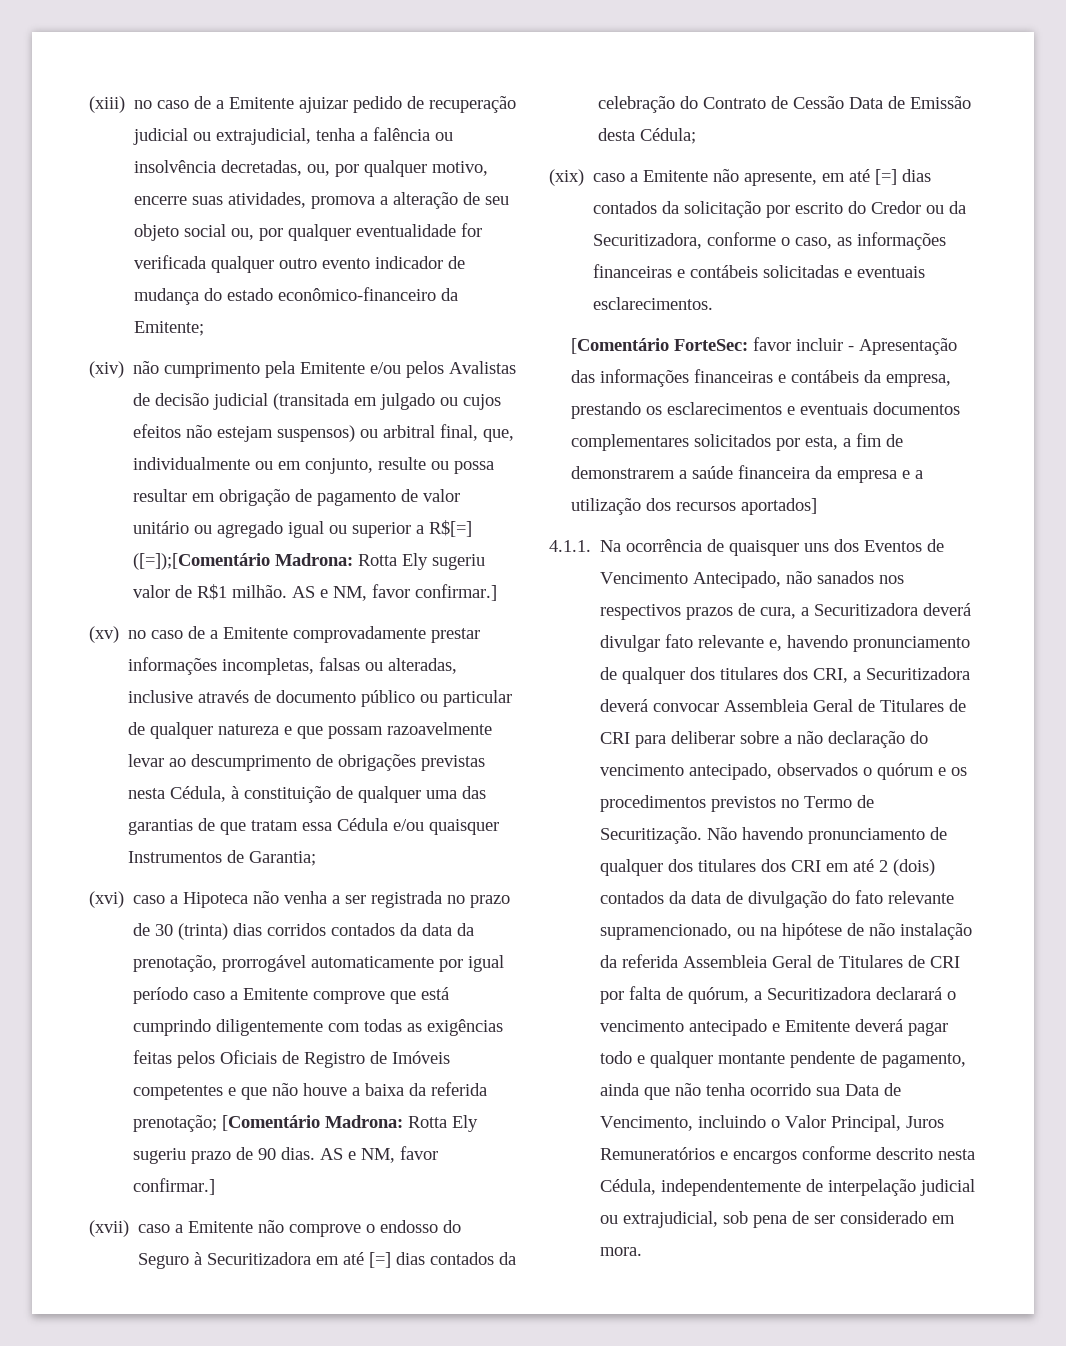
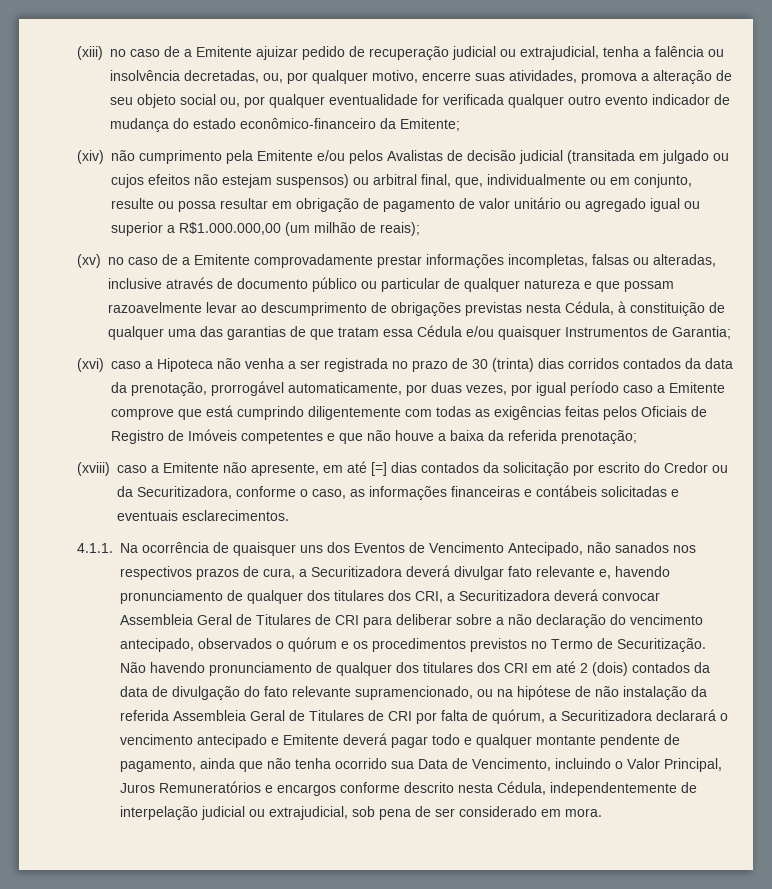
[429,520,473,537] [133,553,486,570] [133,584,498,601] R$[=] ([=]);[Comentário Madrona: Rotta Ely sugeriu valor de R$1 milhão. AS e NM, favor confirmar.] -> [179,222,420,236] R$1.000.000,00 (um milhão de reais);
[311,956,435,968] automaticamente -> [288,382,507,396] automaticamente, por duas vezes,
[222,1115,479,1132] [133,1146,439,1164] [133,1178,216,1195] [89,1220,462,1237] [138,1252,517,1269] [598,96,972,113] [598,128,697,144] [549,169,584,186] [Comentário Madrona: Rotta Ely sugeriu prazo de 90 dias. AS e NM, favor confirmar.] // (xvii) caso a Emitente não comprove o endosso do Seguro à Securitizadora em até [=] dias contados da celebração do Contrato de Cessão Data de Emissão desta Cédula; // (xix) -> [77,462,110,476] // (xviii)
[570,337,957,355] [570,369,951,387] [570,402,960,419] [570,433,903,451] [570,465,923,483] [570,498,817,515] // [Comentário ForteSec: favor incluir - Apresentação das informações financeiras e contábeis da empresa, prestando os esclarecimentos e eventuais documentos complementares solicitados por esta, a fim de demonstrarem a saúde financeira da empresa e a utilização dos recursos aportados] -> (289, 515) none

